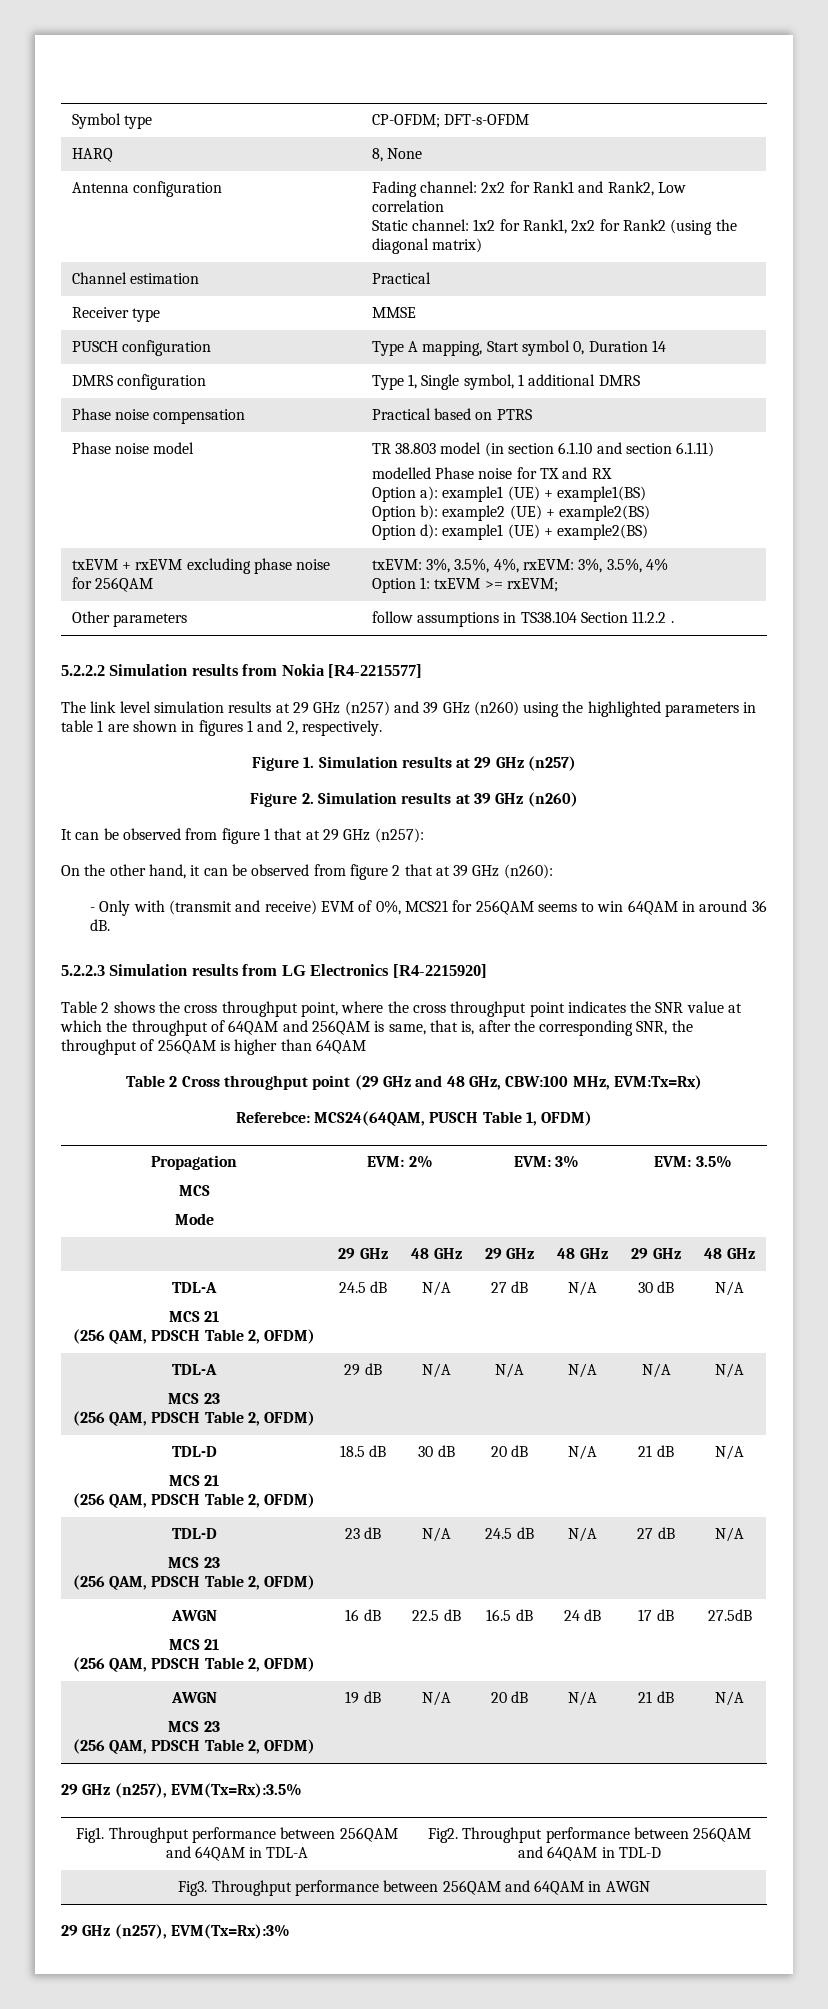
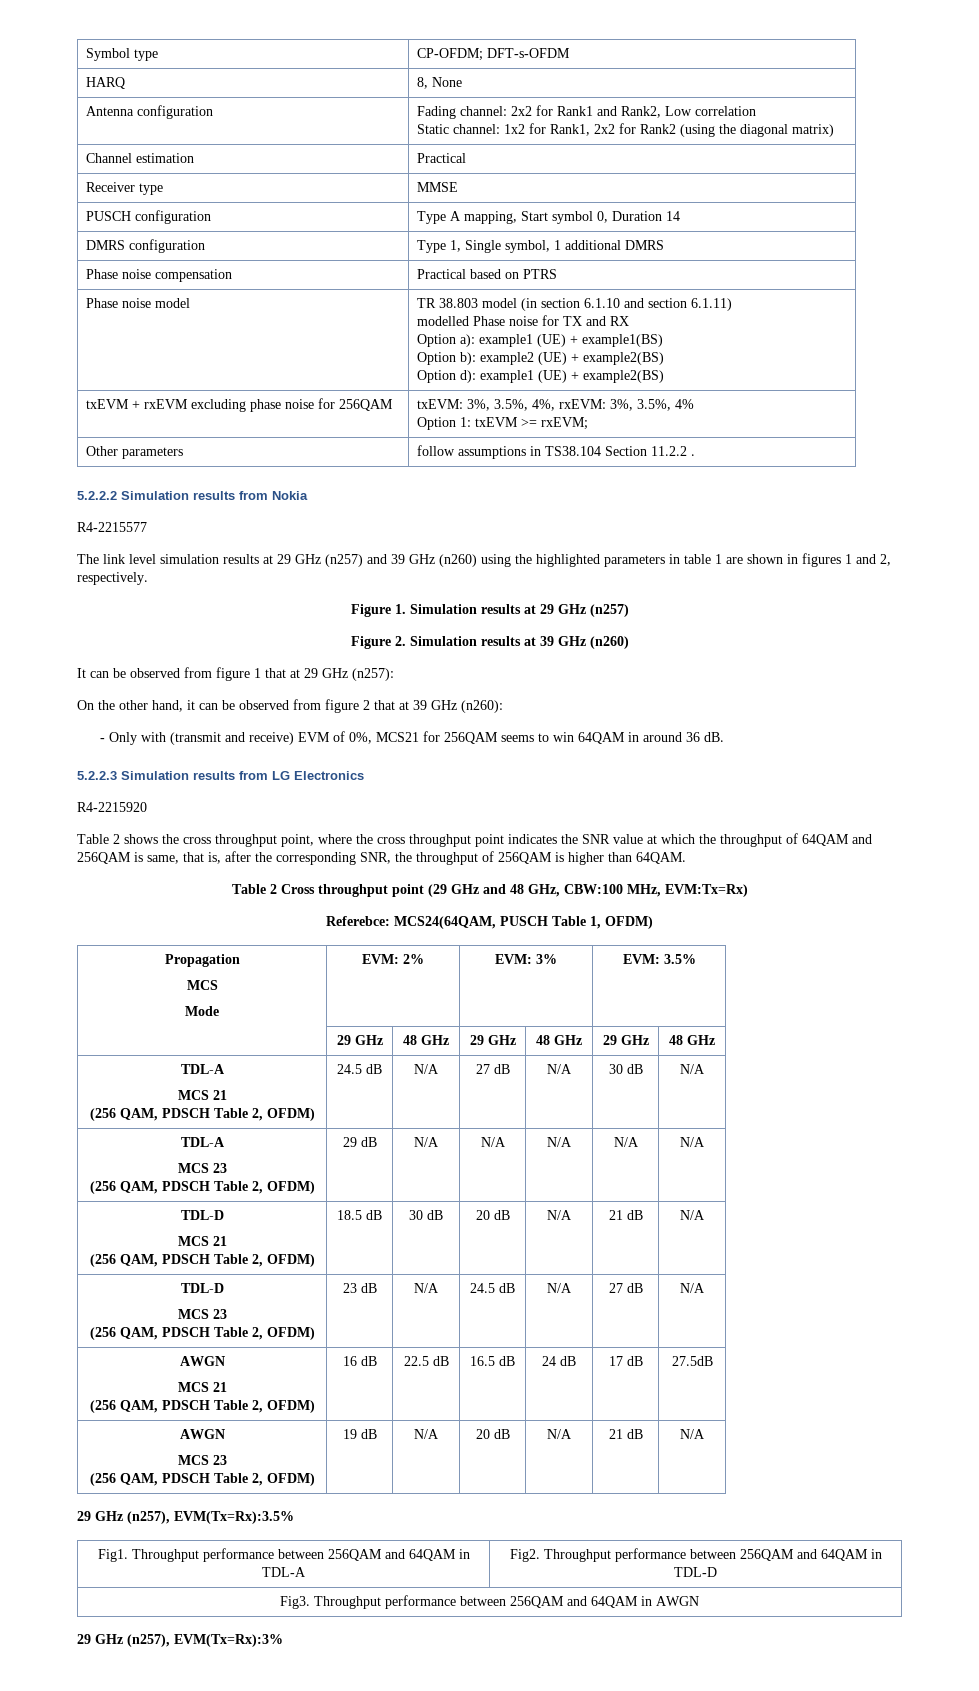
[328,664,423,678] [R4-2215577] -> [77,522,147,532] // R4-2215577
[392,964,487,978] [R4-2215920] -> [77,802,147,812] // R4-2215920
[315,1039,366,1054] 64QAM -> [636,852,686,864] 64QAM.

